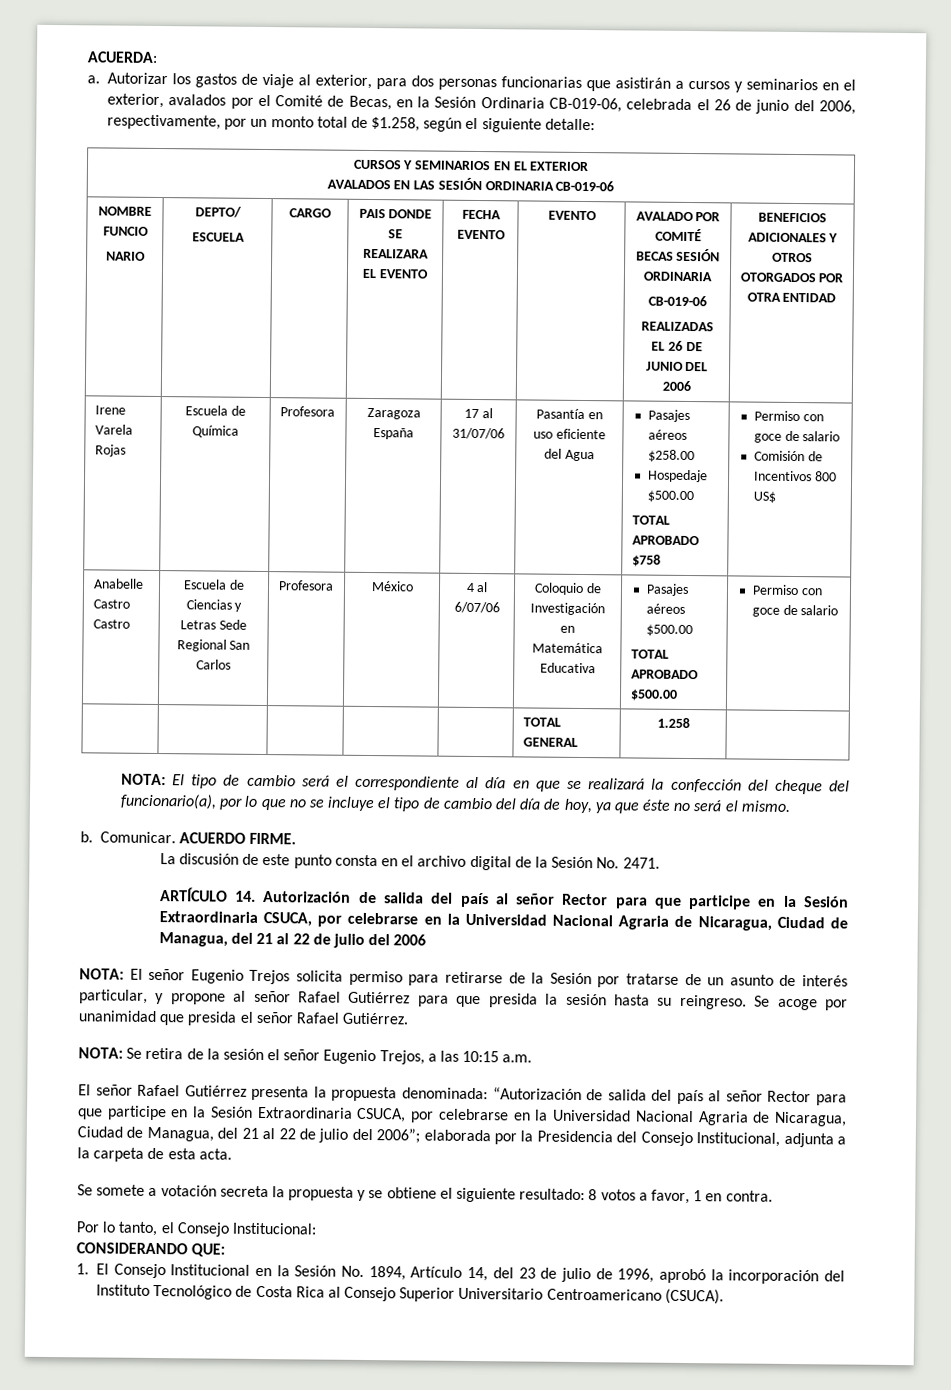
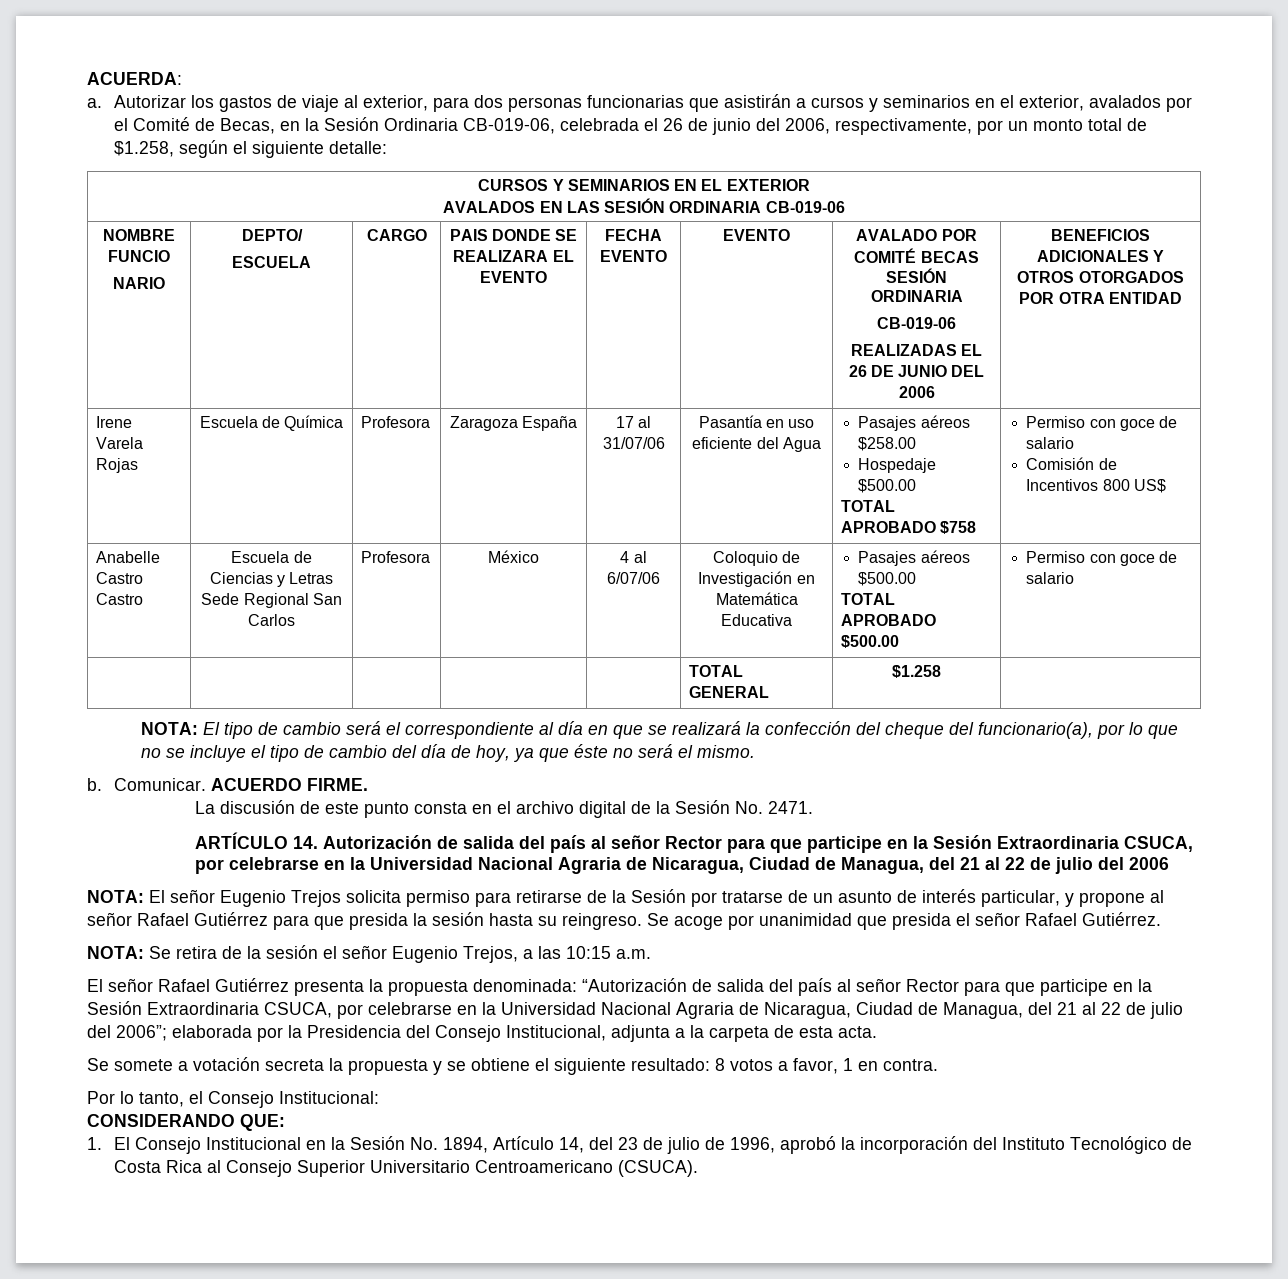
[656,717,690,729] 1.258 -> [892,665,941,678] $1.258

